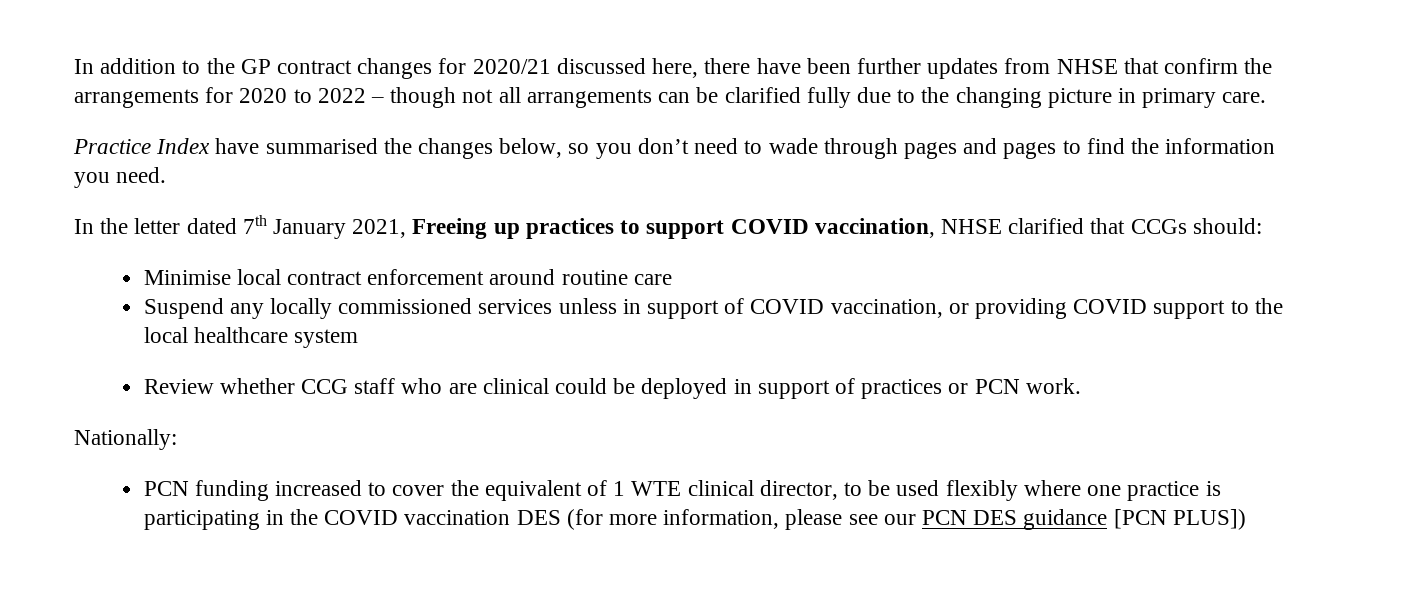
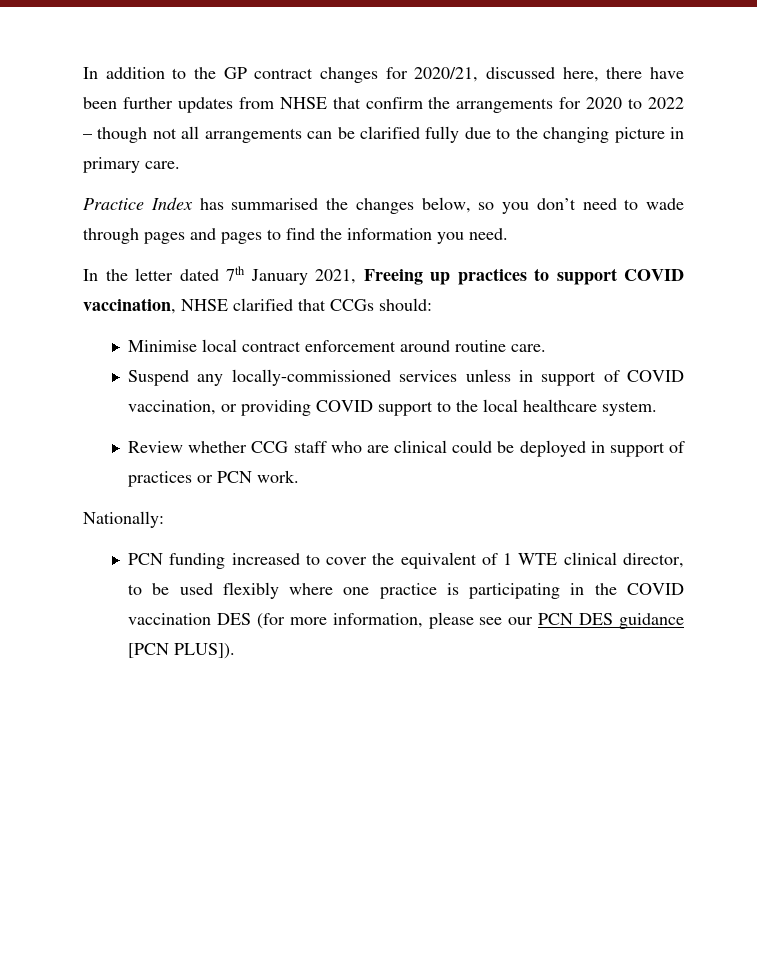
[472,59,551,74] 2020/21 -> [414,67,479,82] 2020/21,
[215,138,260,154] have -> [199,198,224,210] has
[633,274,672,285] care -> [511,344,547,352] care.
[269,298,473,319] locally commissioned -> [231,369,391,386] locally-commissioned
[293,329,358,348] system -> [602,401,658,416] system.
[1172,509,1246,530] PLUS]) -> [174,643,236,659] PLUS]).

